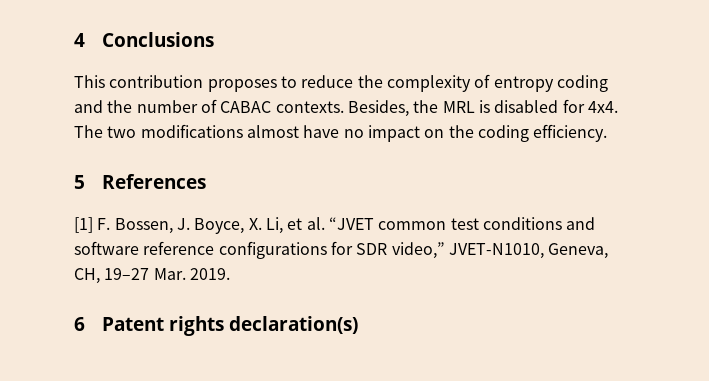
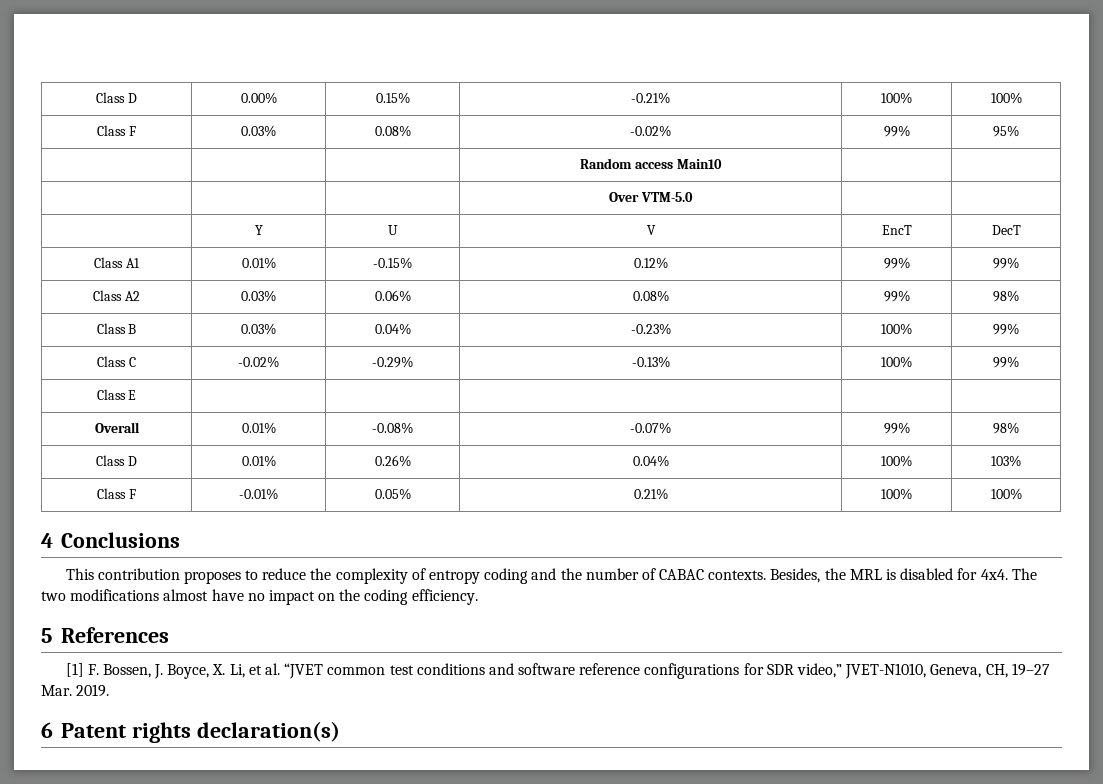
(74, 40) none -> [96,92,137,103] [240,92,277,104] [375,92,410,104] [631,92,670,104] [881,92,912,104] [990,92,1022,104] [97,125,136,136] [241,125,276,137] [374,125,411,137] [630,125,671,137] [883,125,910,137] [993,125,1019,137] [580,158,722,169] [609,192,693,202] [254,225,263,235] [387,225,398,235] [646,225,656,235] [881,225,912,235] [991,225,1021,235] [94,257,140,268] [241,257,276,269] [373,257,412,269] [633,257,668,269] [883,257,910,269] [993,257,1019,269] [93,290,140,301] [241,290,276,302] [374,290,411,302] [632,290,669,302] [883,290,910,302] [993,290,1019,302] [96,323,137,334] [241,323,276,335] [374,323,411,335] [630,323,671,335] [881,323,912,335] [993,323,1019,335] [97,356,136,367] [238,356,279,368] [372,356,413,368] [631,356,670,368] [881,356,912,368] [993,356,1019,368] [96,389,137,400] [94,422,140,433] [241,422,276,434] [372,422,413,434] [630,422,671,434] [883,422,910,434] [993,422,1019,434] [96,455,137,466] [241,455,276,467] [374,455,411,467] [632,455,669,467] [881,455,912,467] [991,455,1021,467] [97,488,136,499] [239,488,278,500] [374,488,411,500] [633,488,668,500] [881,488,912,500] [990,488,1022,500] Class D | 0.00% | 0.15% | -0.21% | 100% | 100% // Class F | 0.03% | 0.08% | -0.02% | 99% | 95% // | | | Random access Main10 | | // | | | Over VTM-5.0 | | // | Y | U | V | EncT | DecT // Class A1 | 0.01% | -0.15% | 0.12% | 99% | 99% // Class A2 | 0.03% | 0.06% | 0.08% | 99% | 98% // Class B | 0.03% | 0.04% | -0.23% | 100% | 99% // Class C | -0.02% | -0.29% | -0.13% | 100% | 99% // Class E | | | | | // Overall | 0.01% | -0.08% | -0.07% | 99% | 98% // Class D | 0.01% | 0.26% | 0.04% | 100% | 103% // Class F | -0.01% | 0.05% | 0.21% | 100% | 100% //

